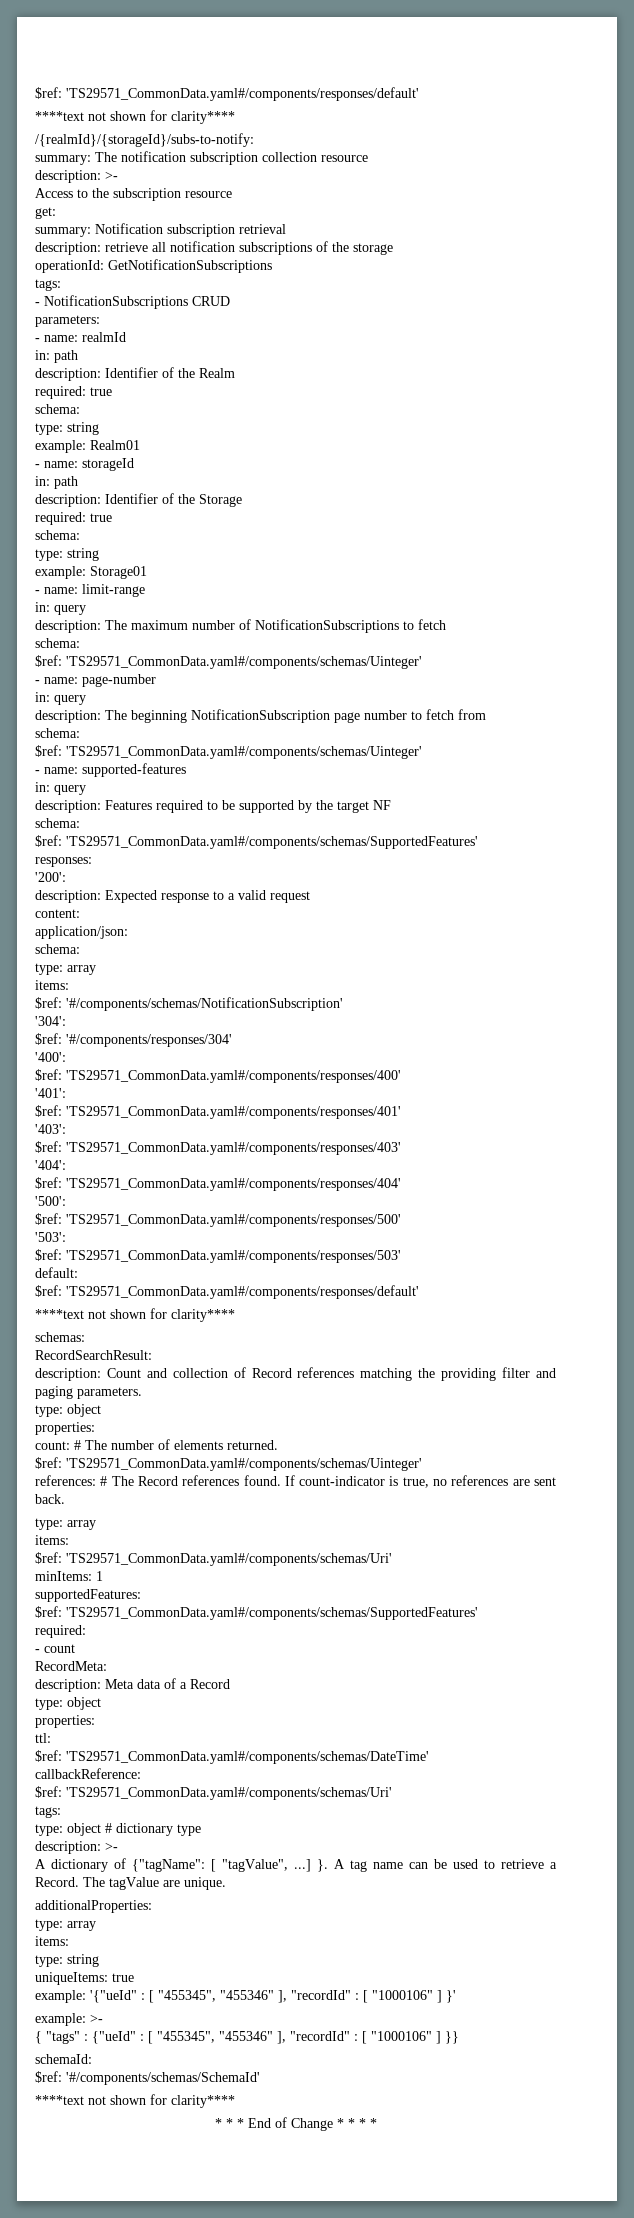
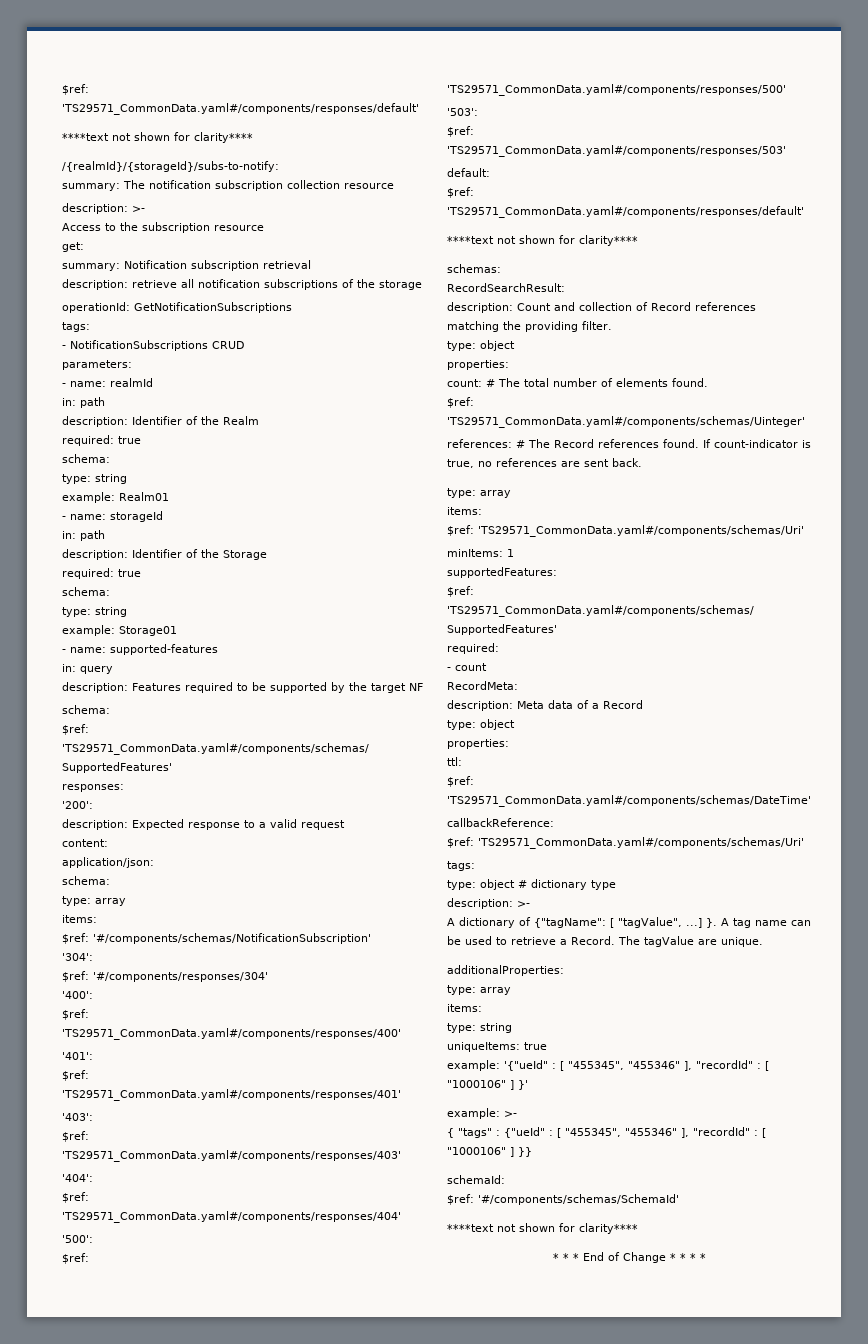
[35,584,145,597] [35,602,86,615] [35,619,446,633] [35,638,80,648] [35,655,422,669] [35,674,156,687] [35,692,86,705] [35,709,486,723] [35,728,80,738] [35,745,422,759] // - name: limit-range // in: query // description: The maximum number of NotificationSubscriptions to fetch // schema: // $ref: 'TS29571_CommonData.yaml#/components/schemas/Uinteger' // - name: page-number // in: query // description: The beginning NotificationSubscription page number to fetch from // schema: // $ref: 'TS29571_CommonData.yaml#/components/schemas/Uinteger' -> (177, 631) none
[502,1367,557,1378] [35,1386,142,1399] filter and paging parameters. -> [582,321,612,330] filter.
(107, 1445) none -> [524,378,549,387] total
[227,1440,278,1450] returned. -> [672,378,708,387] found.

